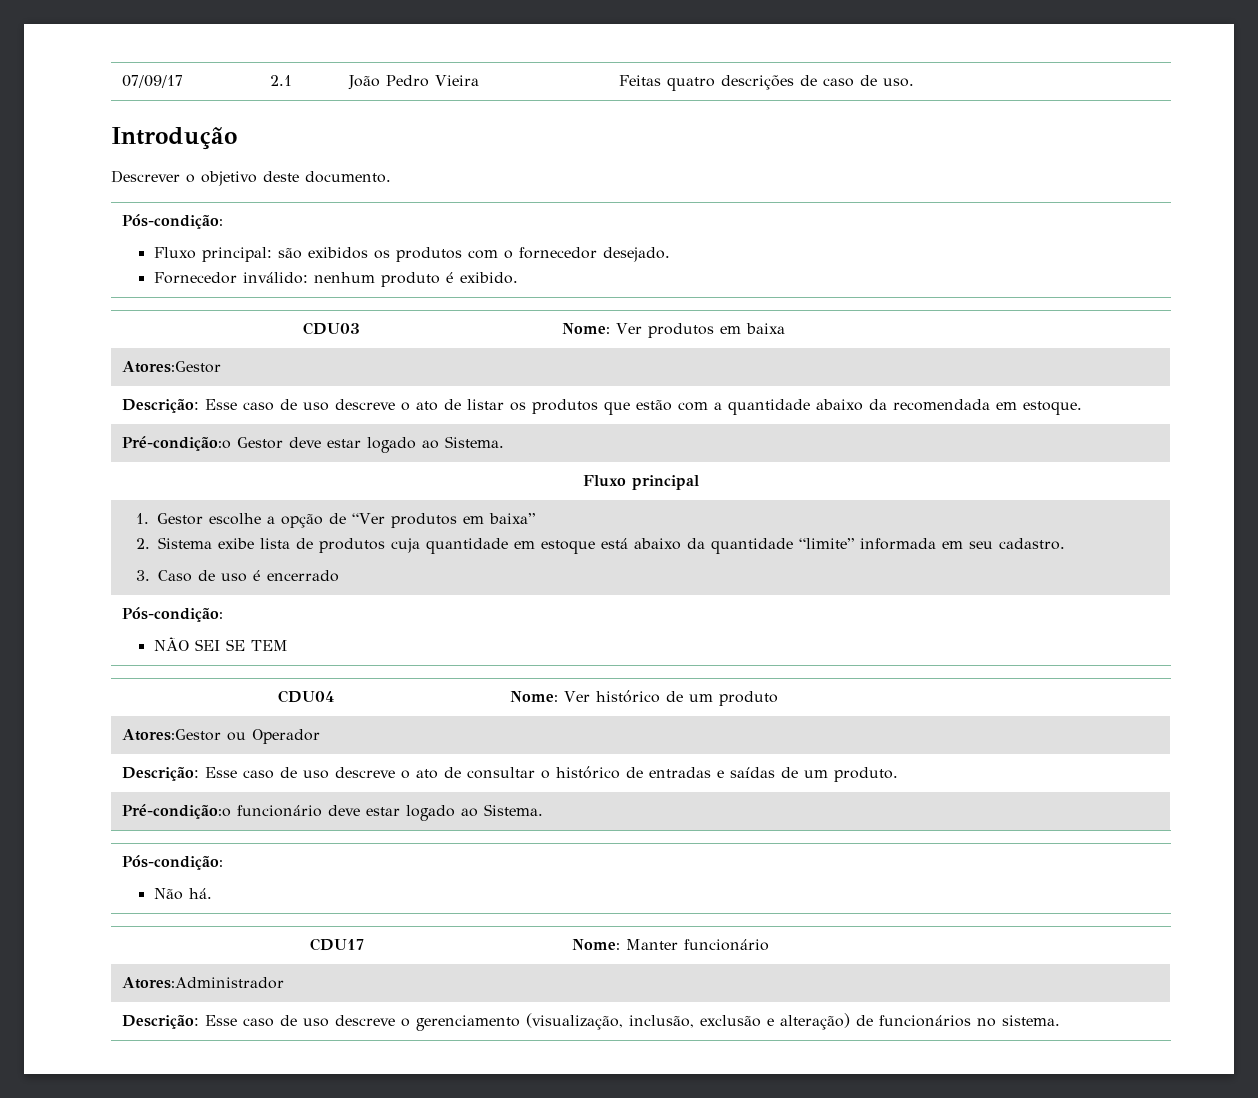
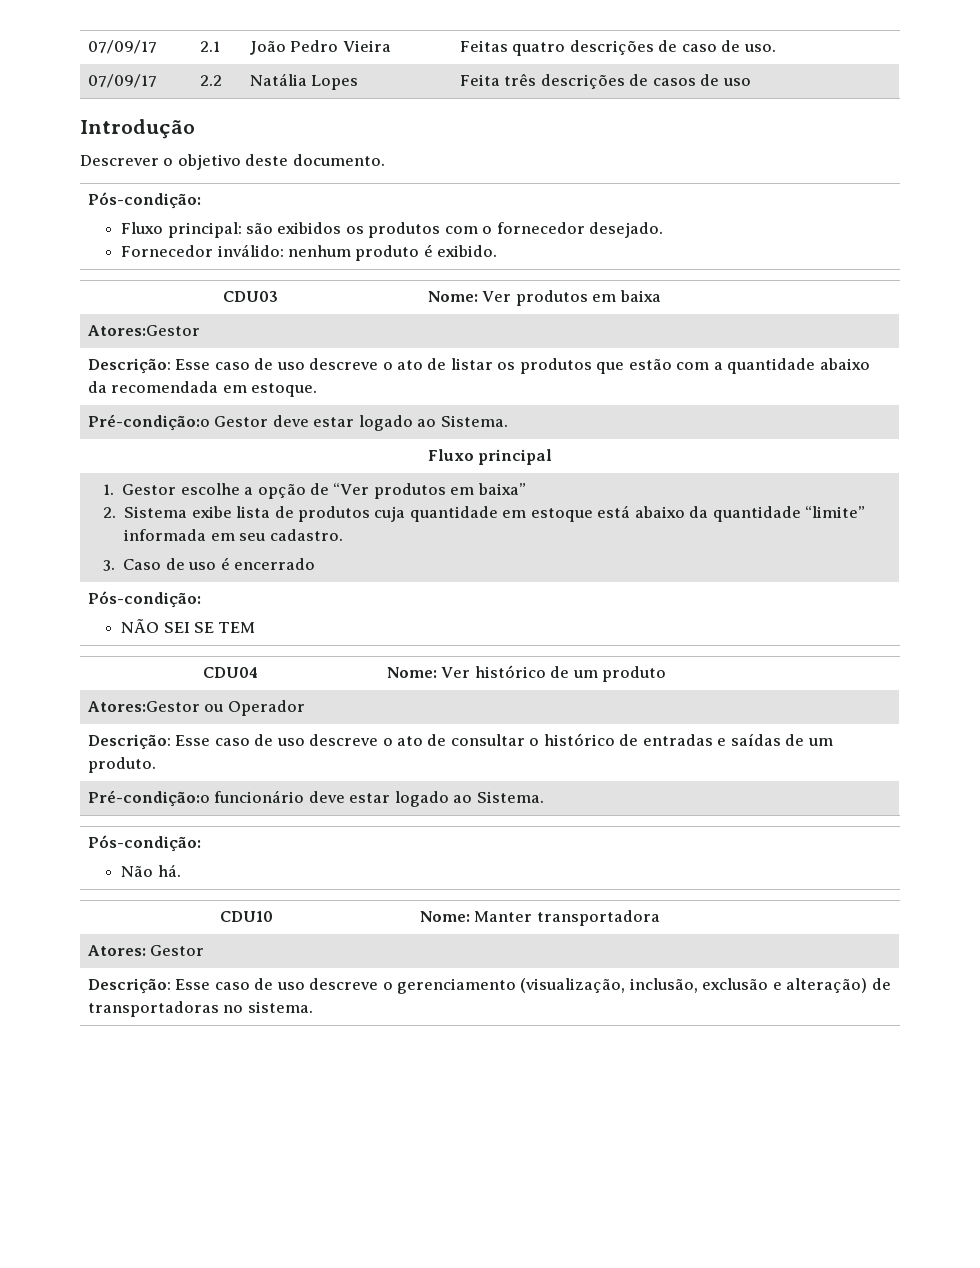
(914, 82) none -> [87,74,157,88] [199,75,222,86] [249,73,359,90] [459,73,751,89] // 07/09/17 | 2.2 | Natália Lopes | Feita três descrições de casos de uso
[309,938,364,951] CDU17 -> [220,911,273,922] CDU10
[683,939,769,951] [121,977,284,989] funcionário // Atores:Administrador -> [536,910,660,926] [87,945,205,956] transportadora // Atores: Gestor
[878,1015,971,1027] funcionários -> [87,1001,219,1017] transportadoras

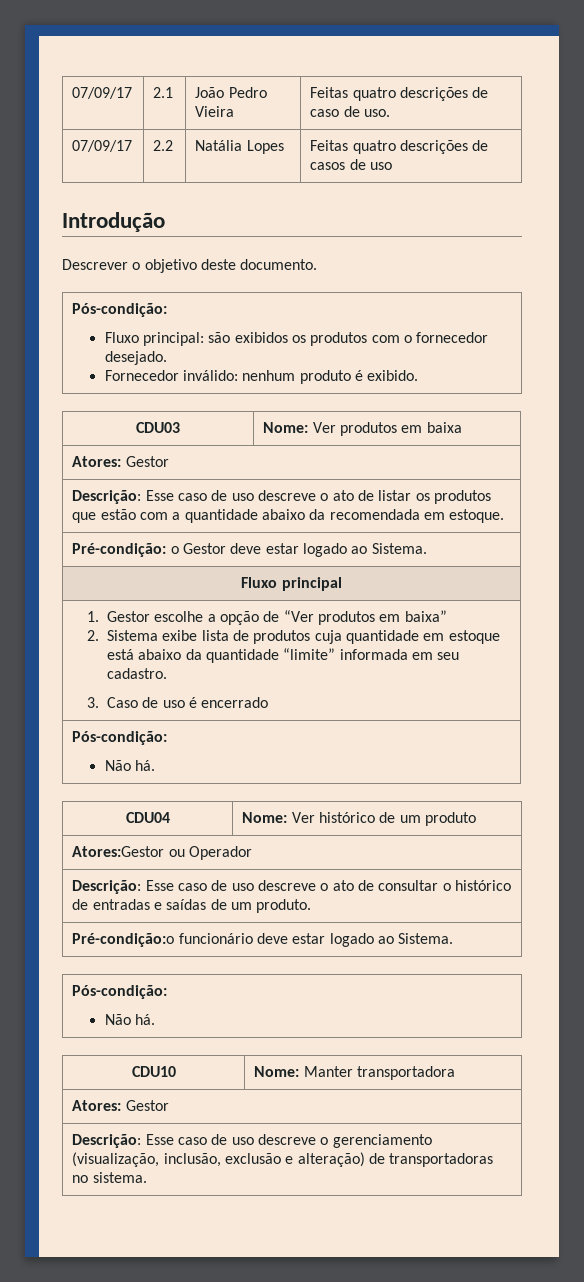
[459,73,537,86] Feita três -> [310,140,396,154] Feitas quatro
[87,325,200,336] Atores:Gestor -> [72,456,169,467] Atores: Gestor
[87,414,210,431] Pré-condição:o -> [72,543,179,557] Pré-condição: o
[121,619,256,633] NÃO SEI SE TEM -> [104,760,155,771] Não há.

